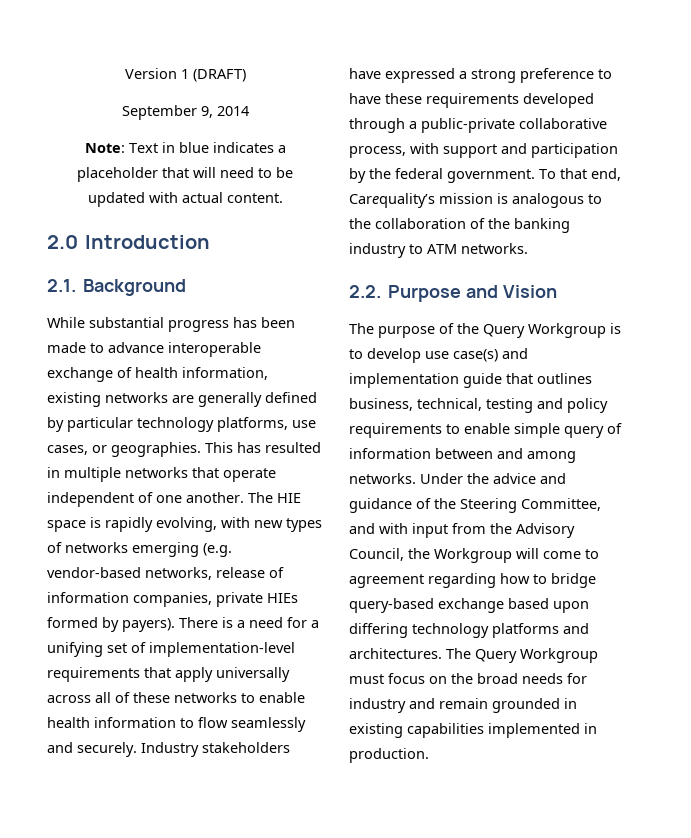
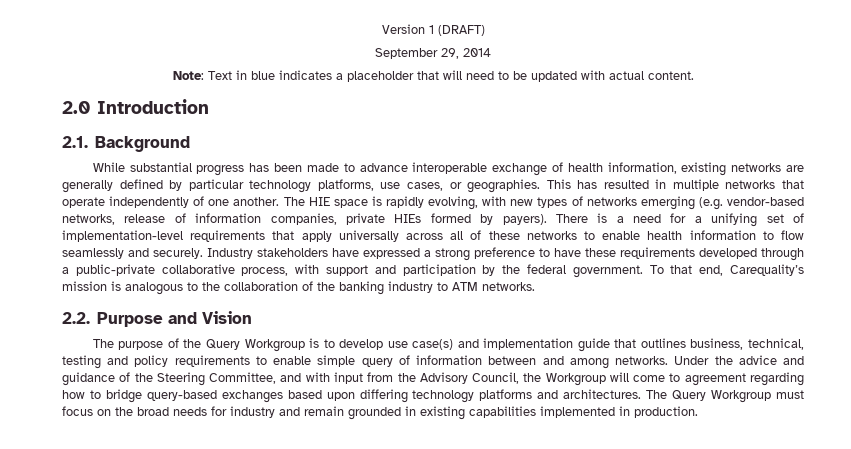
[200,106,213,118] 9, -> [441,48,459,59] 29,
[47,492,134,507] independent -> [109,196,190,208] independently
[438,598,504,613] exchange -> [221,390,283,403] exchanges

